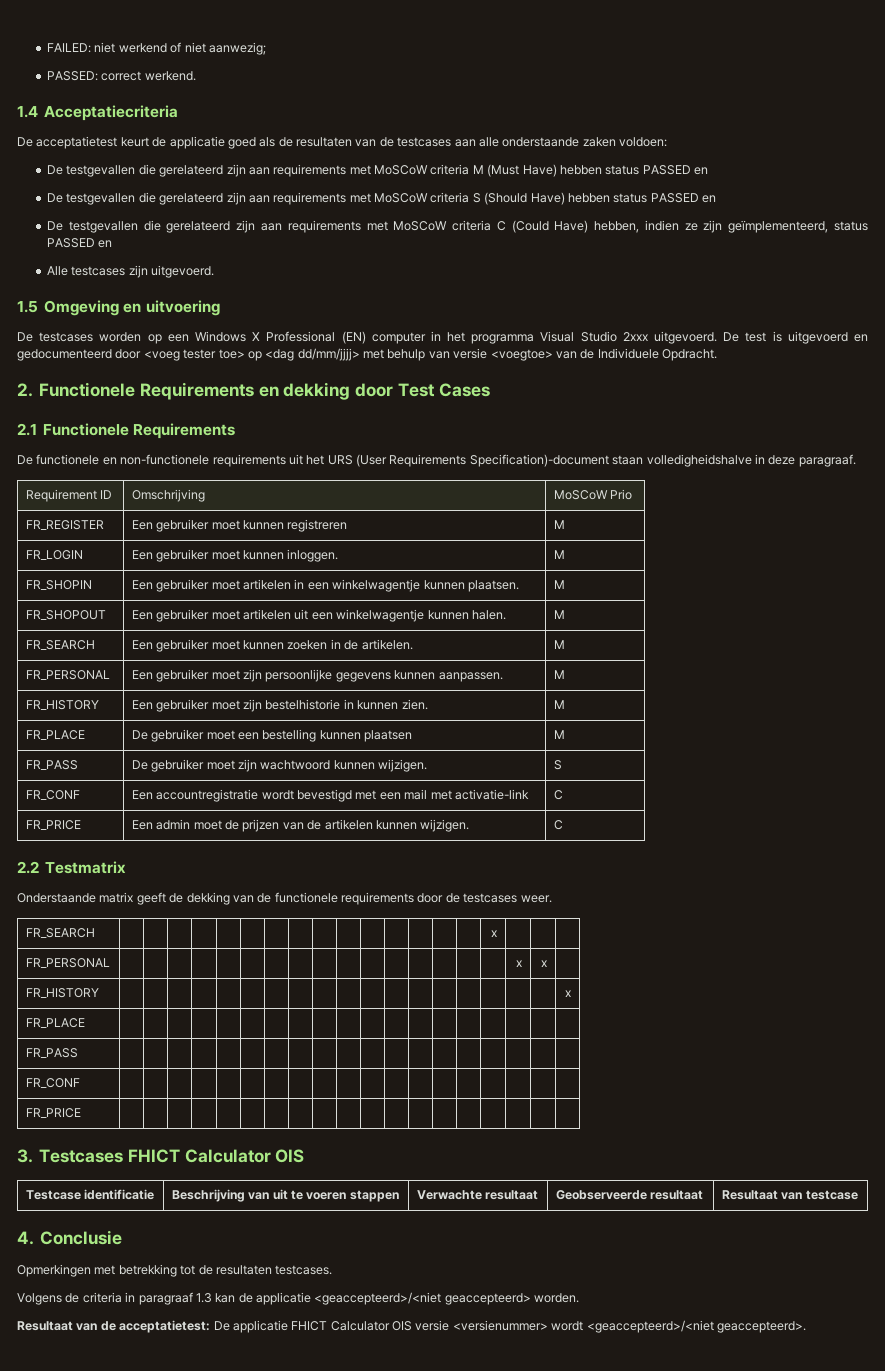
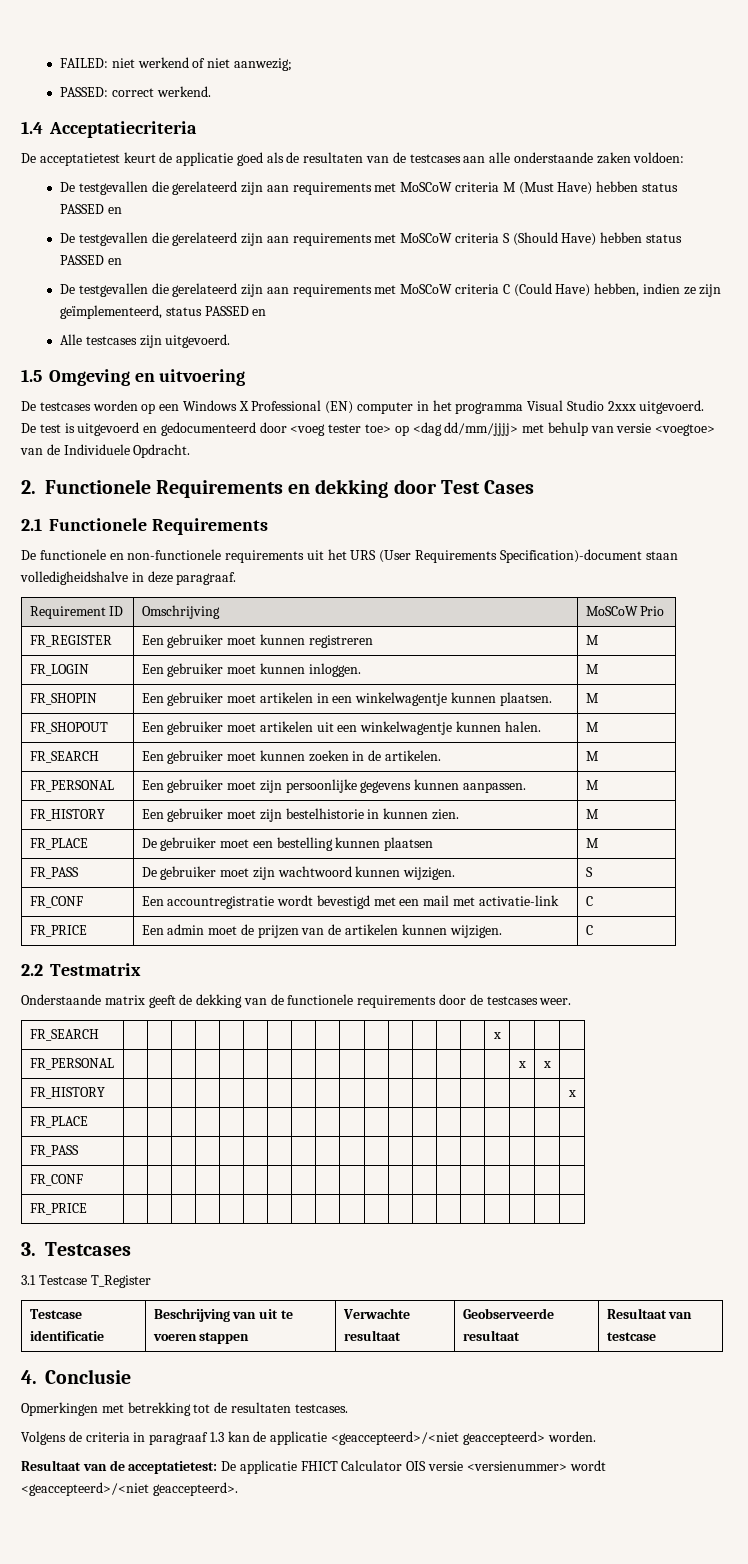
[127,1149,305,1163] FHICT Calculator OIS -> [21,1275,151,1288] // 3.1 Testcase T_Register

